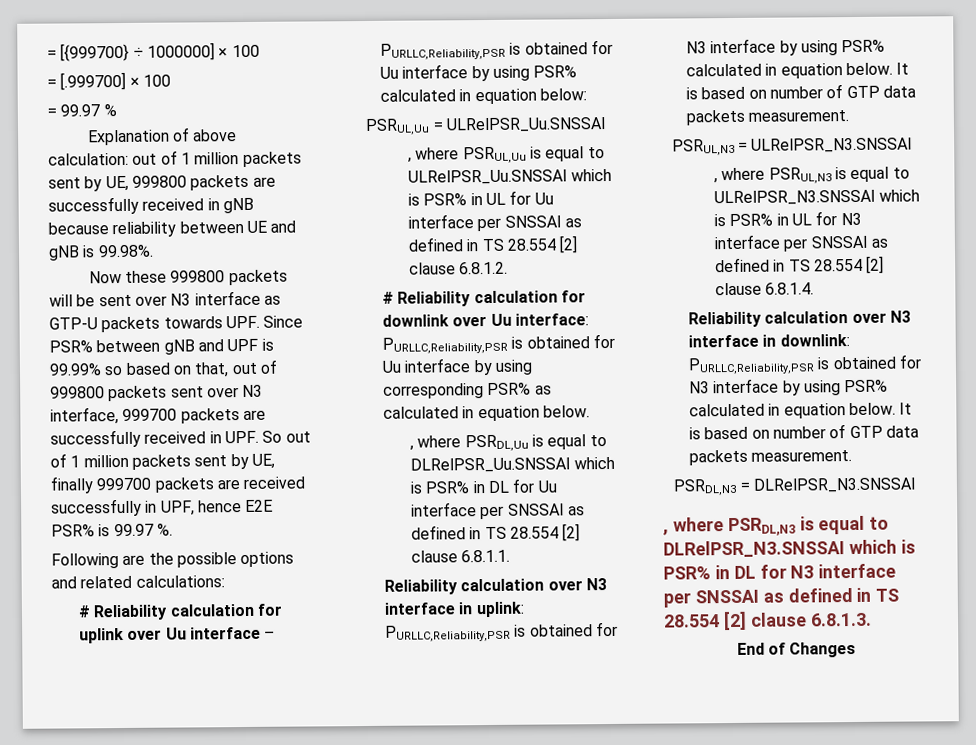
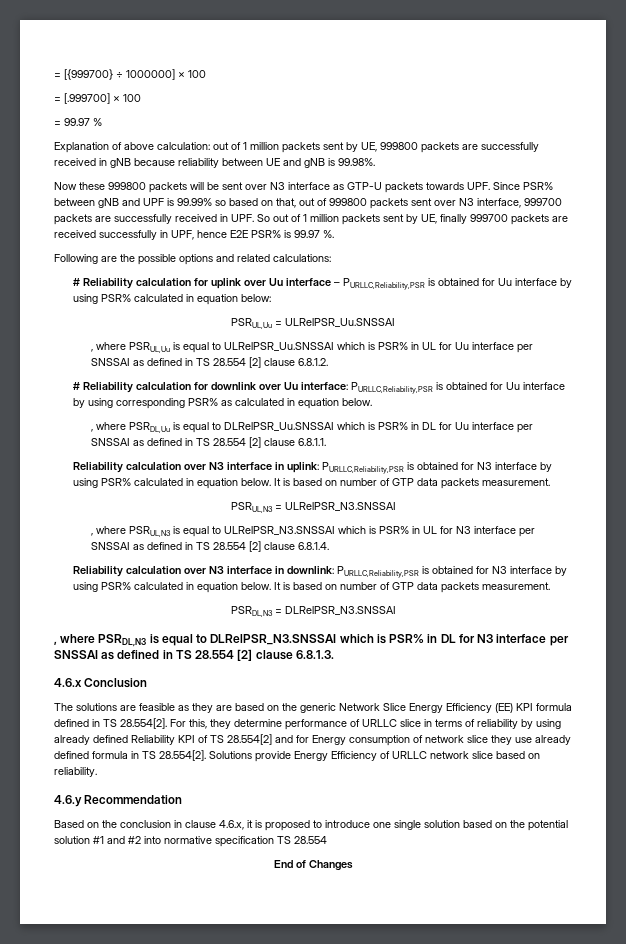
(872, 619) none -> [54,678,148,688] [54,703,572,713] [54,718,561,730] [54,734,571,746] [54,750,540,762] [54,767,97,777] [54,795,183,807] [54,820,568,831] [54,836,327,847] // 4.6.x Conclusion // The solutions are feasible as they are based on the generic Network Slice Energy Efficiency (EE) KPI formula defined in TS 28.554[2]. For this, they determine performance of URLLC slice in terms of reliability by using already defined Reliability KPI of TS 28.554[2] and for Energy consumption of network slice they use already defined formula in TS 28.554[2]. Solutions provide Energy Efficiency of URLLC network slice based on reliability. // 4.6.y Recommendation // Based on the conclusion in clause 4.6.x, it is proposed to introduce one single solution based on the potential solution #1 and #2 into normative specification TS 28.554

